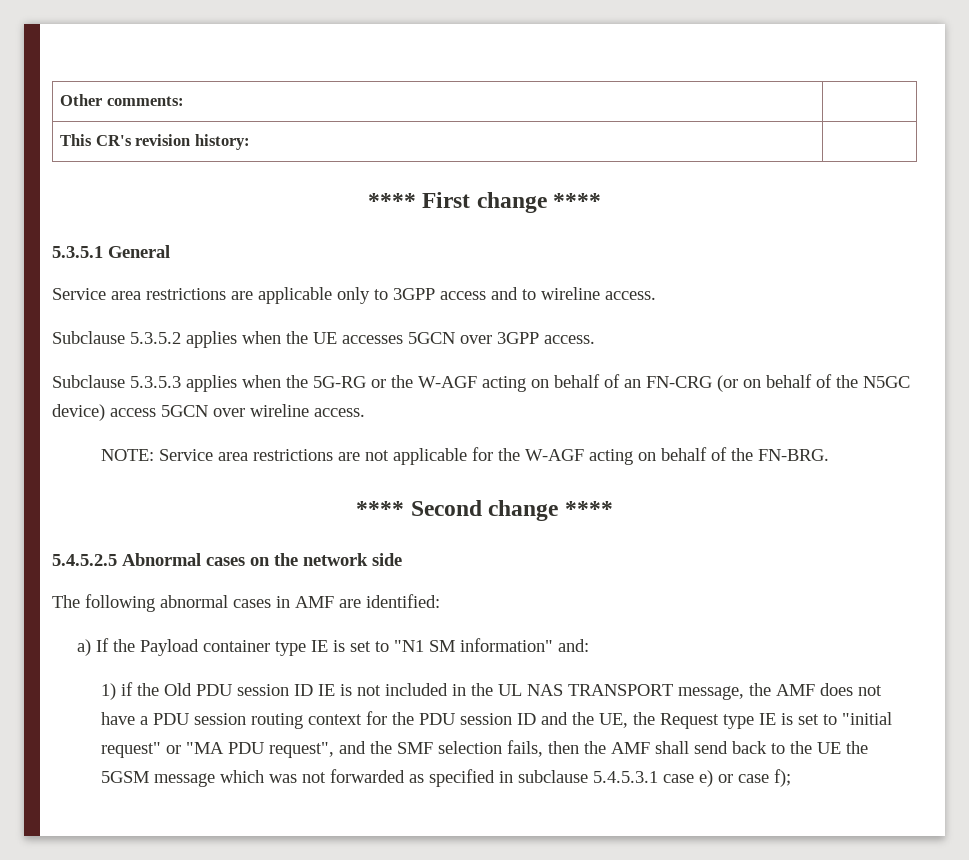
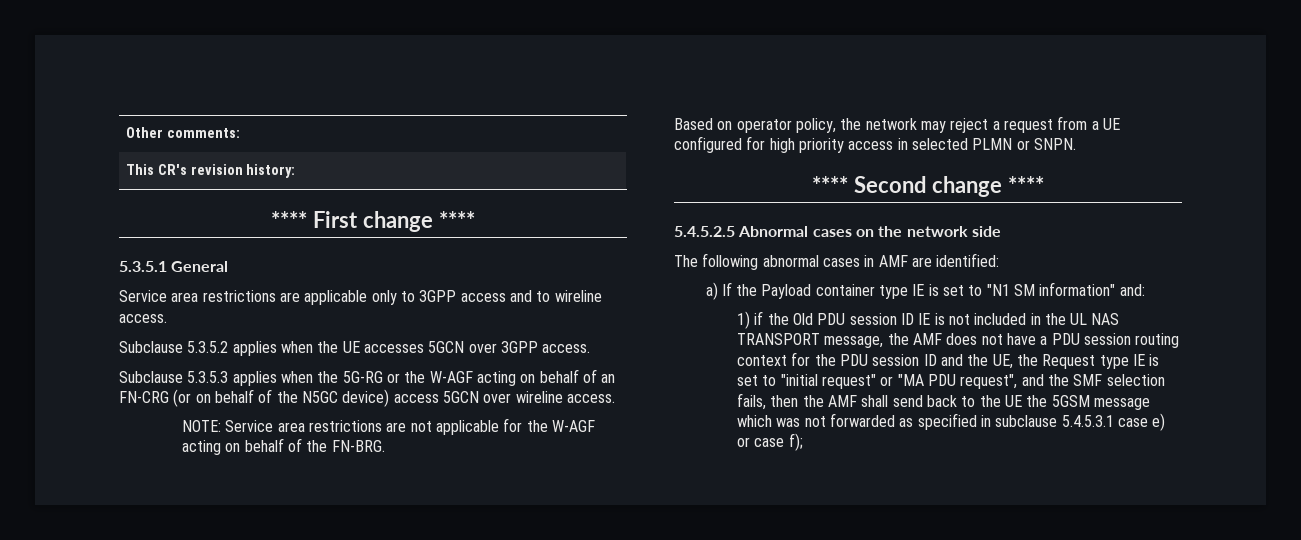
(830, 455) none -> [674,116,1120,133] [674,136,1076,153] // Based on operator policy, the network may reject a request from a UE configured for high priority access in selected PLMN or SNPN.

